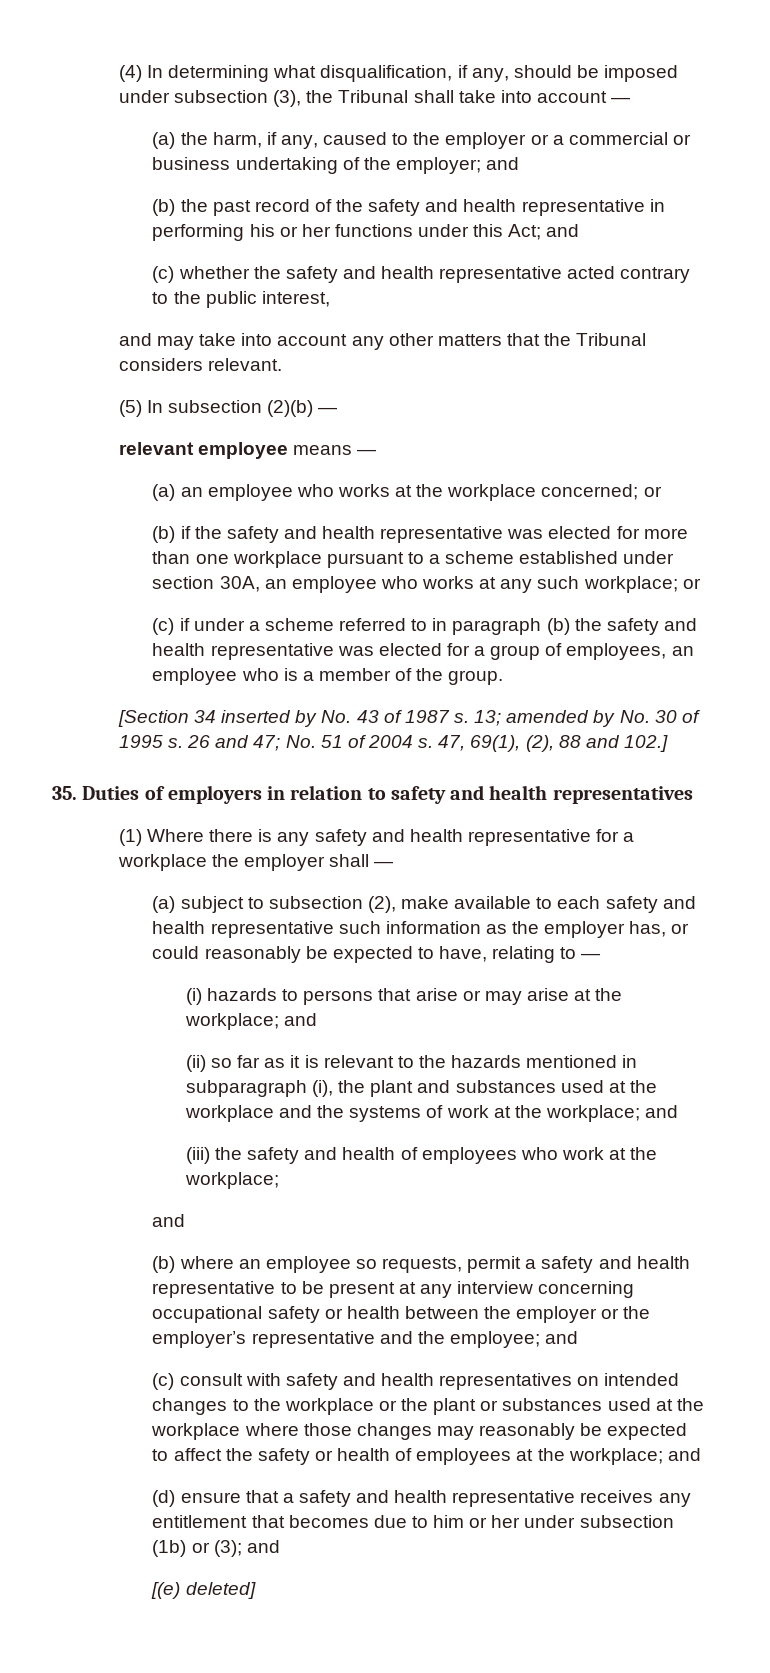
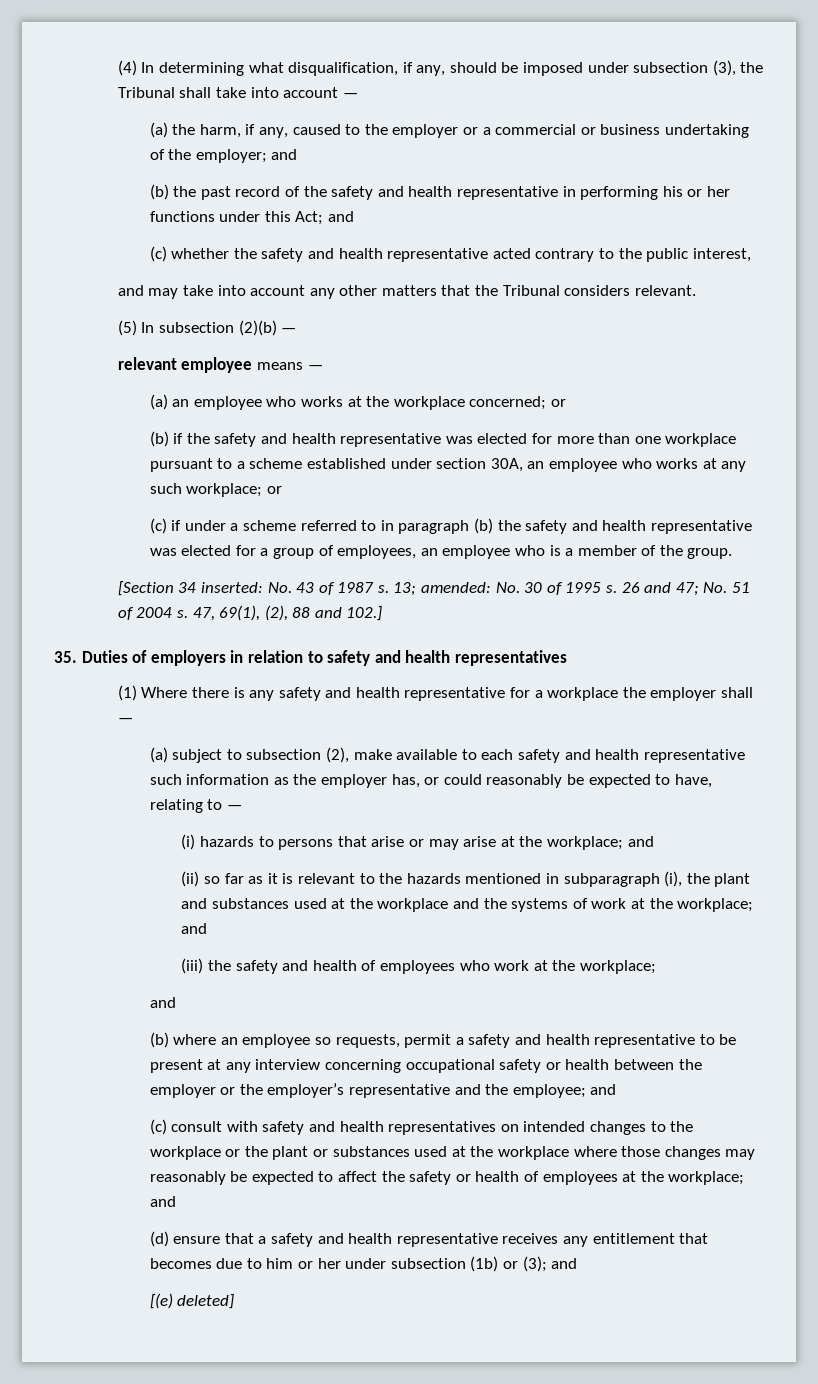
[221,710,318,727] inserted by -> [200,582,263,593] inserted:
[506,710,616,727] amended by -> [421,582,492,593] amended:

